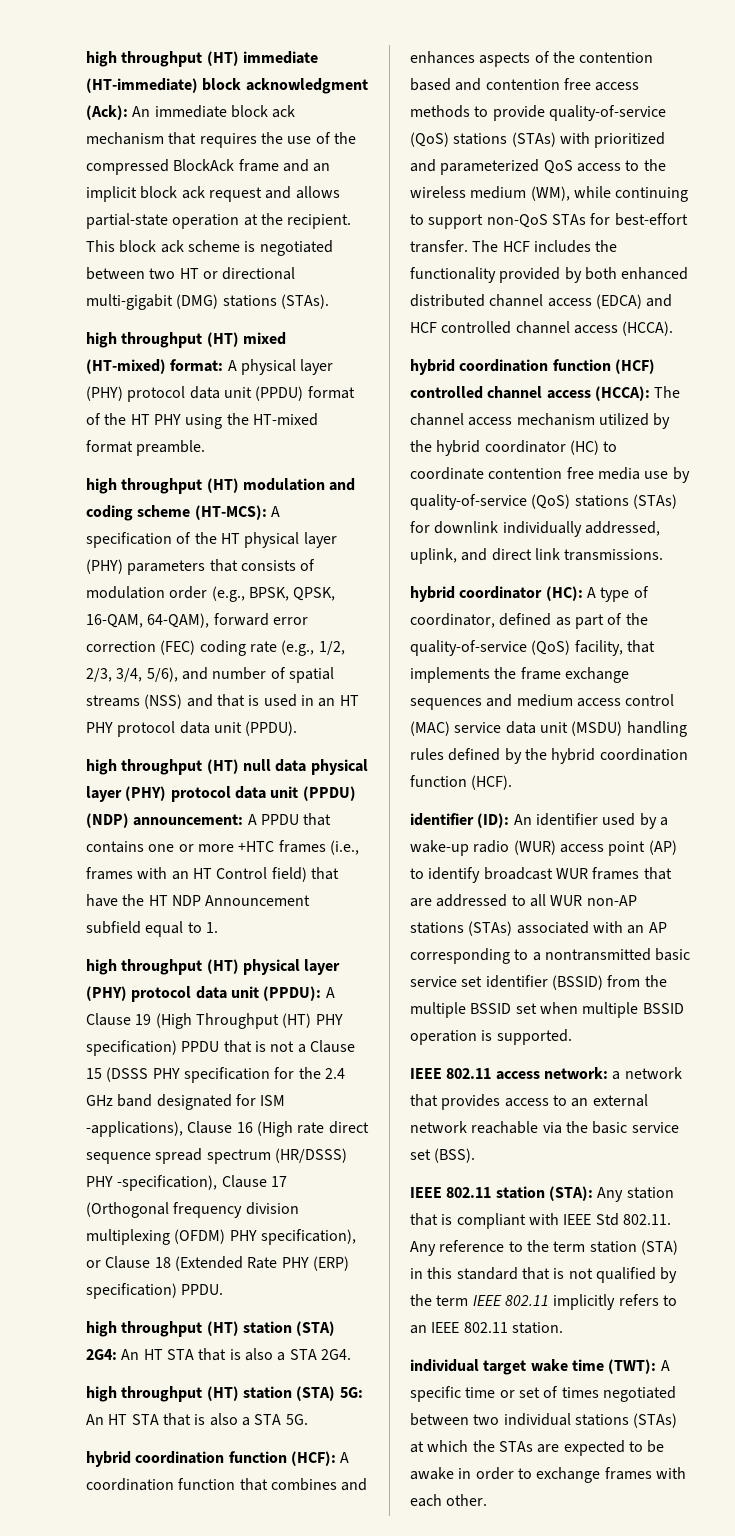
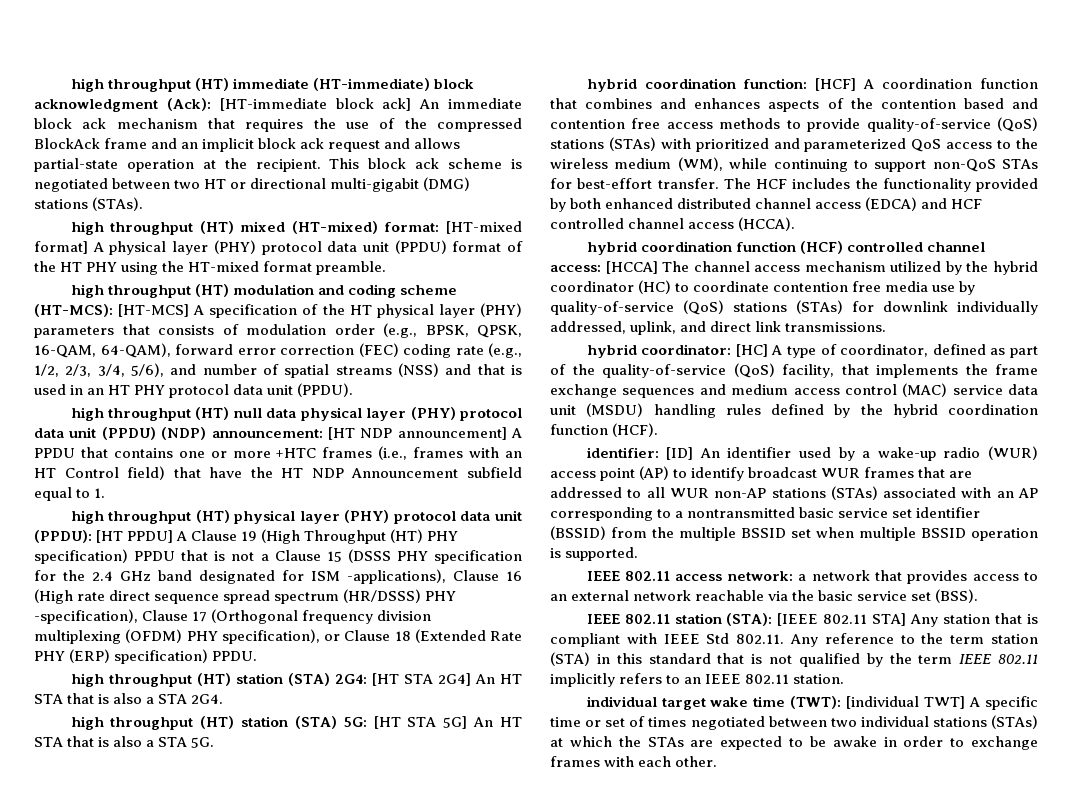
(128, 112) none -> [219,98,412,111] [HT-immediate block ack]
(224, 365) none -> [446,221,522,234] [34,241,88,254] [HT-mixed format]
(267, 512) none -> [118,304,190,317] [HT-MCS]
(244, 820) none -> [327,427,507,440] [HT NDP announcement]
(322, 993) none -> [96,530,174,543] [HT PPDU]
(117, 1354) none -> [371,673,471,686] [HT STA 2G4]
(363, 1392) none -> [373,716,468,729] [HT STA 5G]
[228,1451,336,1466] function (HCF): -> [743,78,857,91] function: [HCF]
[546,386,650,401] access (HCCA): -> [550,261,658,274] access: [HCCA]
[459,586,583,601] coordinator (HC): -> [641,344,768,357] coordinator: [HC]
[410,813,510,828] identifier (ID): -> [586,447,694,460] identifier: [ID]
(593, 1193) none -> [777,613,907,626] [IEEE 802.11 STA]
(657, 1366) none -> [846,696,966,709] [individual TWT]

